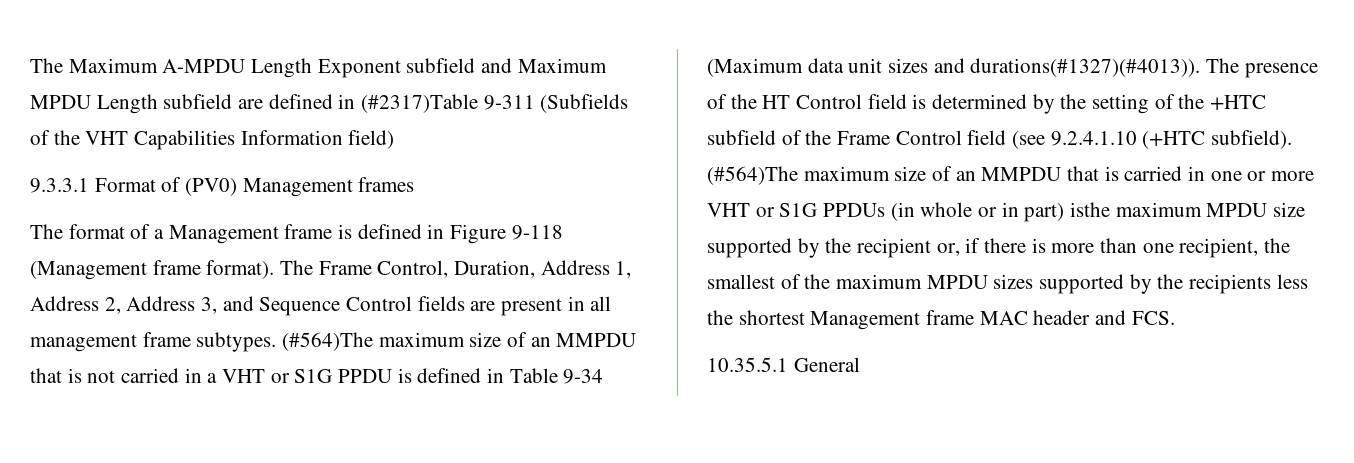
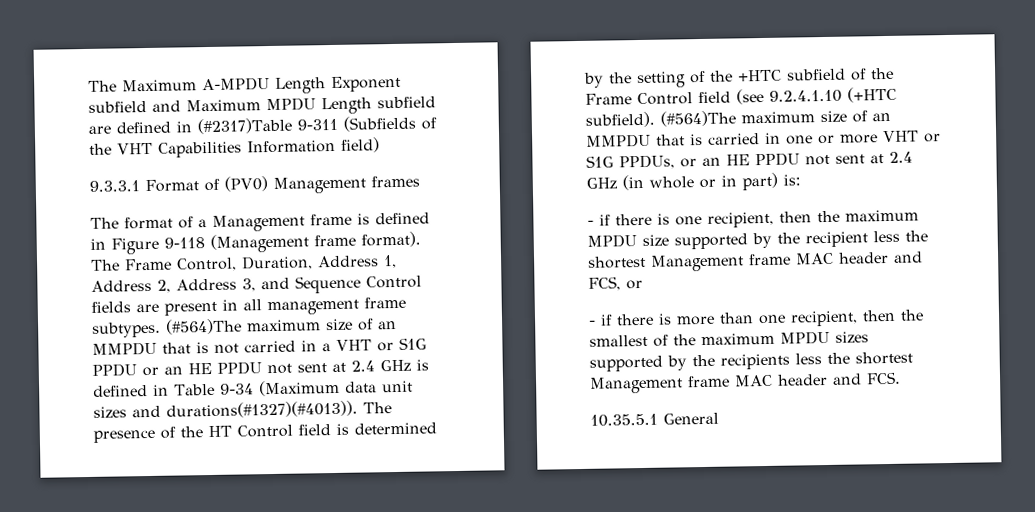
(393, 376) none -> [142,359,411,377] or an HE PPDU not sent at 2.4 GHz
[823,203,886,217] PPDUs -> [619,151,913,170] [586,177,617,190] PPDUs, or an HE PPDU not sent at 2.4 GHz
[1070,202,1111,217] isthe -> [783,174,801,186] [587,210,840,228] is: // - if there is one recipient, then the
[936,243,960,256] or, -> [873,230,928,243] [588,251,923,272] [588,276,643,291] [589,320,596,326] less the shortest Management frame MAC header and FCS, or // -
(1259, 248) none -> [862,309,896,322] then

